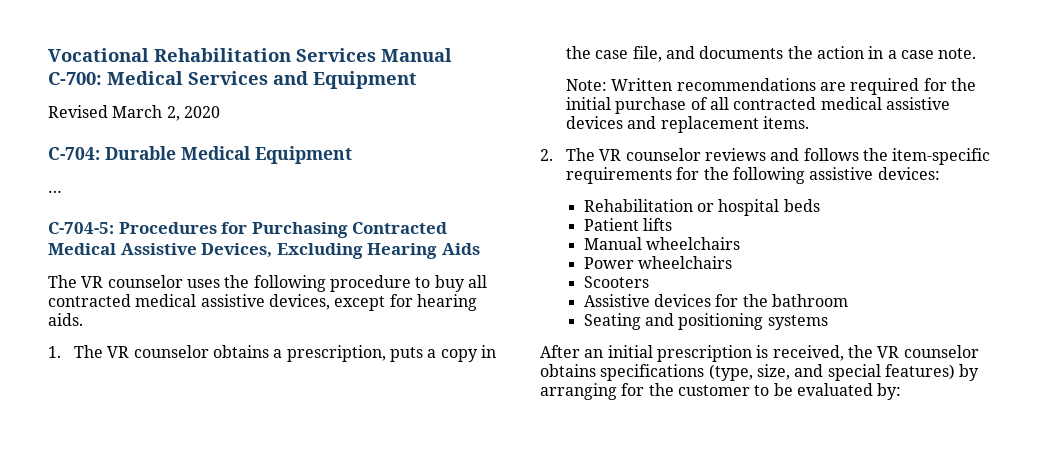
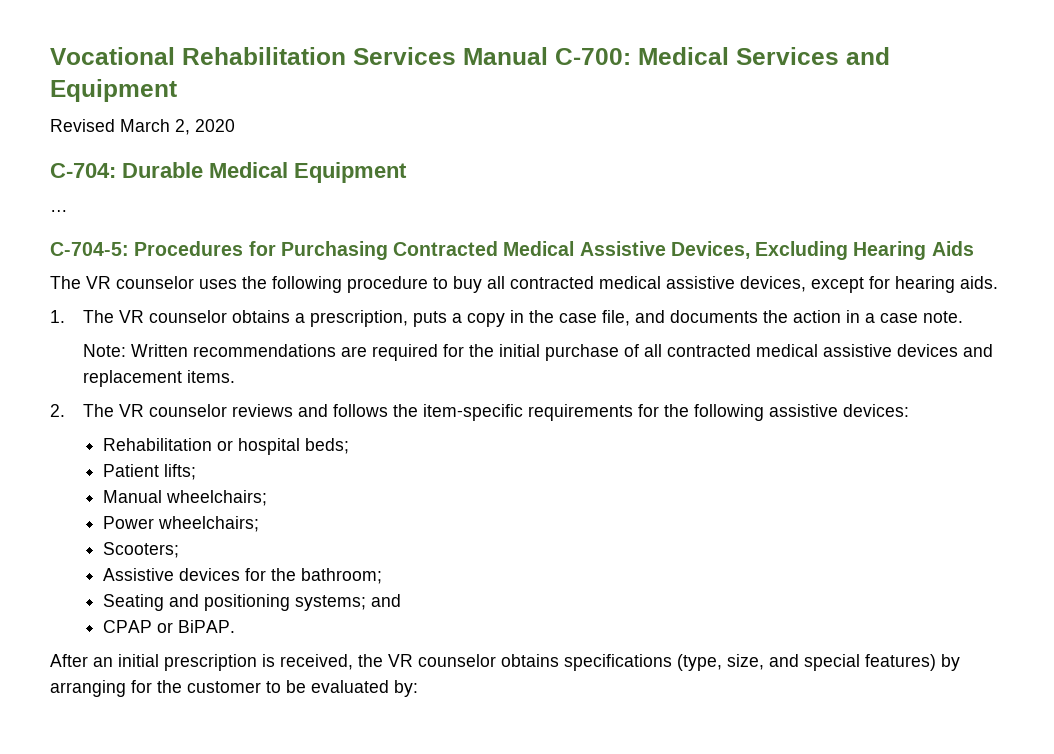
[783,199,820,212] beds -> [304,438,349,454] beds;
[642,218,672,231] [583,237,740,250] lifts // Manual wheelchairs -> [163,464,196,480] [102,490,267,506] lifts; // Manual wheelchairs;
[637,256,732,269] [583,276,649,288] wheelchairs // Scooters -> [157,516,259,532] [102,542,179,558] wheelchairs; // Scooters;
[771,294,848,307] bathroom -> [300,568,382,584] bathroom;
[767,315,828,330] systems -> [294,594,401,611] [102,620,235,633] systems; and // CPAP or BiPAP.

